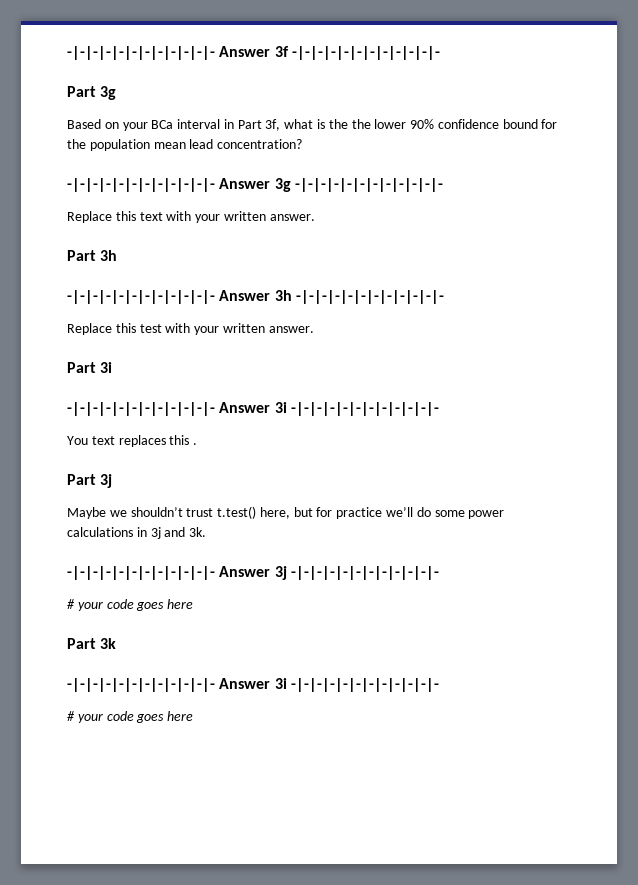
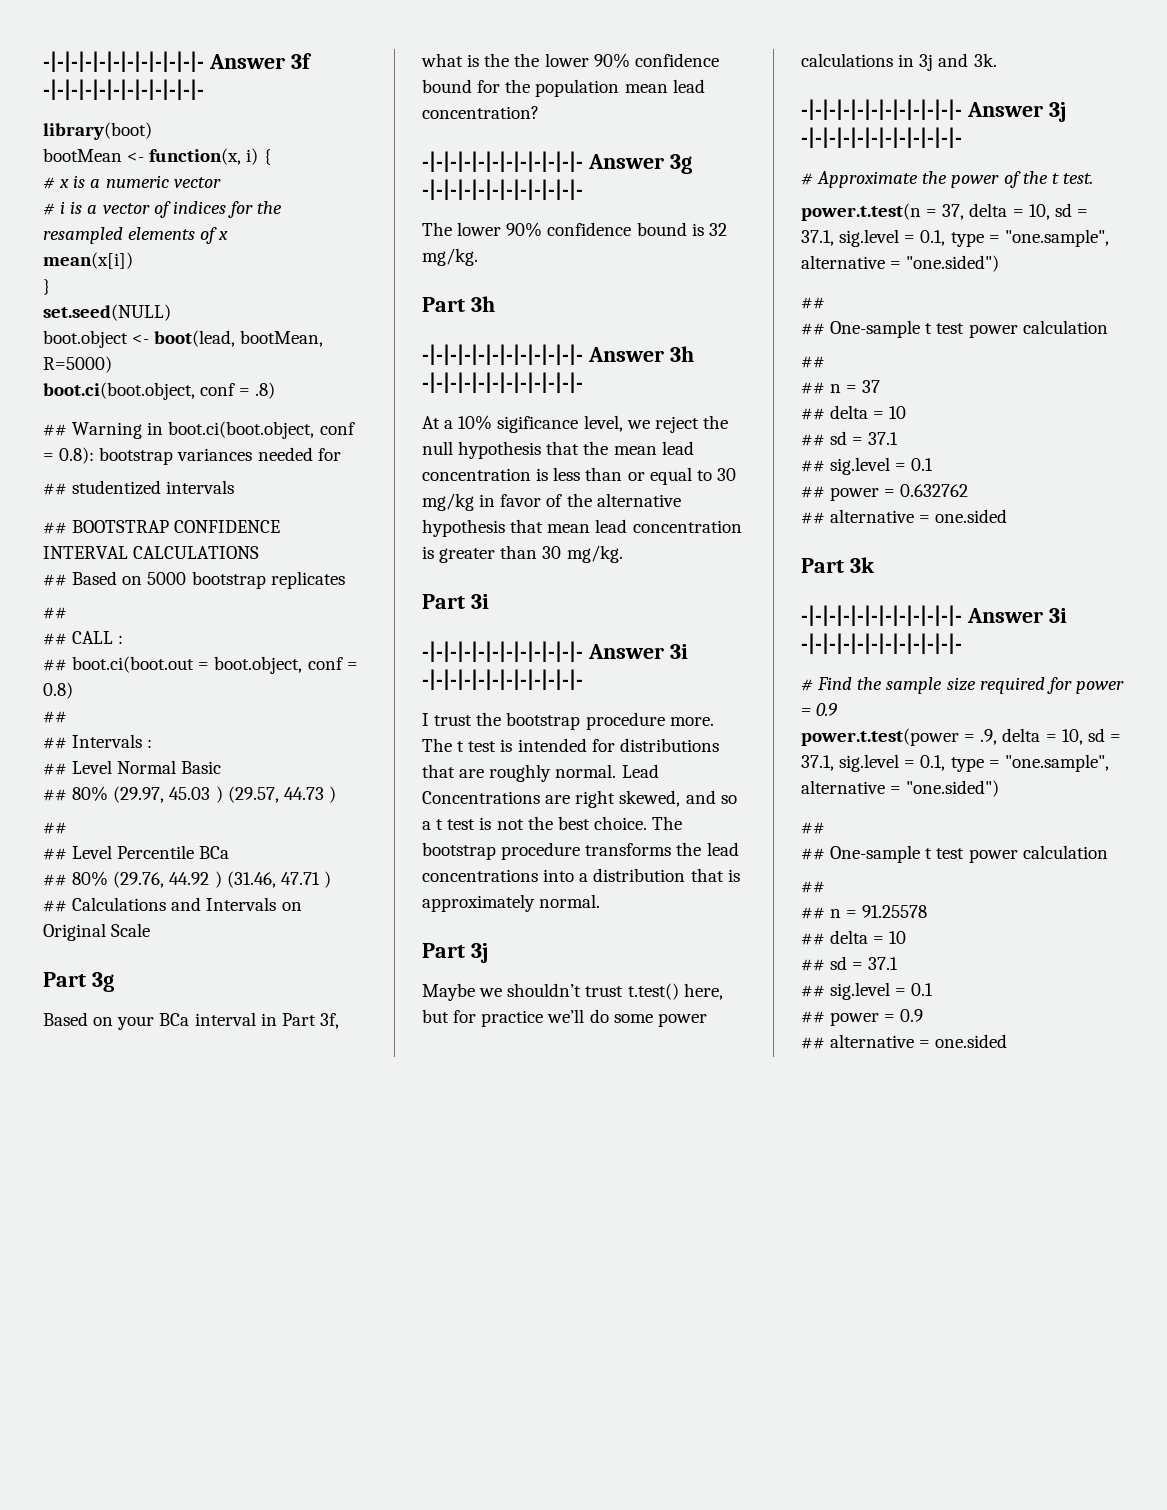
(440, 53) none -> [43,122,152,140] [43,148,271,165] [43,175,221,189] [43,201,283,218] [43,227,229,244] [43,252,133,269] [43,279,50,295] [43,304,171,321] [43,330,324,348] [43,356,112,373] [43,382,276,400] [43,421,355,439] [43,447,341,465] [43,480,235,495] [43,520,281,534] [43,546,260,559] [43,571,345,589] [43,607,67,619] [43,631,124,645] [43,656,358,674] [43,682,73,699] [43,711,67,723] [43,734,153,749] [43,760,222,775] [43,786,336,803] [43,822,67,834] [43,845,230,860] [43,871,331,888] [43,897,302,912] [43,923,151,941] // library(boot) // bootMean <- function(x, i) { // # x is a numeric vector // # i is a vector of indices for the resampled elements of x // mean(x[i]) // } // set.seed(NULL) // boot.object <- boot(lead, bootMean, R=5000) // boot.ci(boot.object, conf = .8) // ## Warning in boot.ci(boot.object, conf = 0.8): bootstrap variances needed for // ## studentized intervals // ## BOOTSTRAP CONFIDENCE INTERVAL CALCULATIONS // ## Based on 5000 bootstrap replicates // ## // ## CALL : // ## boot.ci(boot.out = boot.object, conf = 0.8) // ## // ## Intervals : // ## Level Normal Basic // ## 80% (29.97, 45.03 ) (29.57, 44.73 ) // ## // ## Level Percentile BCa // ## 80% (29.76, 44.92 ) (31.46, 47.71 ) // ## Calculations and Intervals on Original Scale
[67,211,315,223] Replace this text with your written answer. -> [422,222,727,237] [422,248,478,266] The lower 90% confidence bound is 32 mg/kg.
[67,323,314,335] Replace this test with your written answer. -> [422,415,728,433] [422,441,694,459] [422,467,736,485] [422,493,681,511] [422,519,742,537] [422,545,623,563] At a 10% sigificance level, we reject the null hypothesis that the mean lead concentration is less than or equal to 30 mg/kg in favor of the alternative hypothesis that mean lead concentration is greater than 30 mg/kg.
[67,435,198,447] You text replaces this . -> [422,712,714,730] [422,738,719,752] [422,764,659,782] [422,790,737,808] [422,816,683,830] [422,842,739,860] [422,868,740,882] [422,894,601,912] I trust the bootstrap procedure more. The t test is intended for distributions that are roughly normal. Lead Concentrations are right skewed, and so a t test is not the best choice. The bootstrap procedure transforms the lead concentrations into a distribution that is approximately normal.
[77,599,194,611] your code goes here -> [817,171,1093,188] [801,203,1088,221] [801,229,1109,247] [801,255,1000,272] [801,297,825,309] [801,320,1108,338] [801,356,825,368] [801,380,881,394] [801,405,907,420] [801,431,899,446] [801,457,934,475] [801,484,969,501] [801,509,1008,524] Approximate the power of the t test. // power.t.test(n = 37, delta = 10, sd = 37.1, sig.level = 0.1, type = "one.sample", alternative = "one.sided") // ## // ## One-sample t test power calculation // ## // ## n = 37 // ## delta = 10 // ## sd = 37.1 // ## sig.level = 0.1 // ## power = 0.632762 // ## alternative = one.sided
[77,711,194,723] your code goes here -> [817,677,1124,694] [801,703,838,716] [801,728,1121,746] [801,754,1109,772] [801,780,1000,797] [801,822,825,834] [801,845,1108,863] [801,881,825,893] [801,905,928,919] [801,930,907,945] [801,956,899,971] [801,982,934,1000] [801,1009,924,1026] [801,1034,1008,1049] Find the sample size required for power = 0.9 // power.t.test(power = .9, delta = 10, sd = 37.1, sig.level = 0.1, type = "one.sample", alternative = "one.sided") // ## // ## One-sample t test power calculation // ## // ## n = 91.25578 // ## delta = 10 // ## sd = 37.1 // ## sig.level = 0.1 // ## power = 0.9 // ## alternative = one.sided

